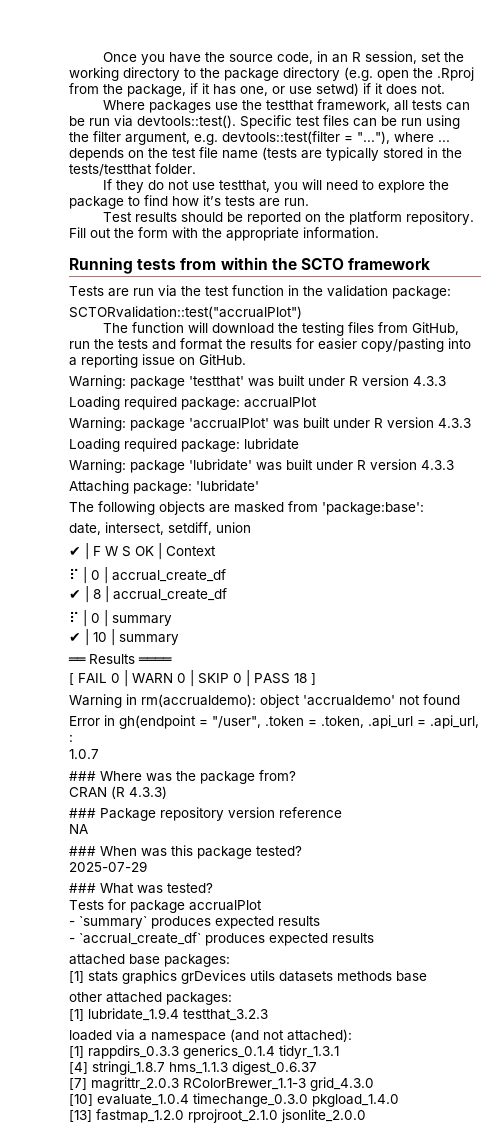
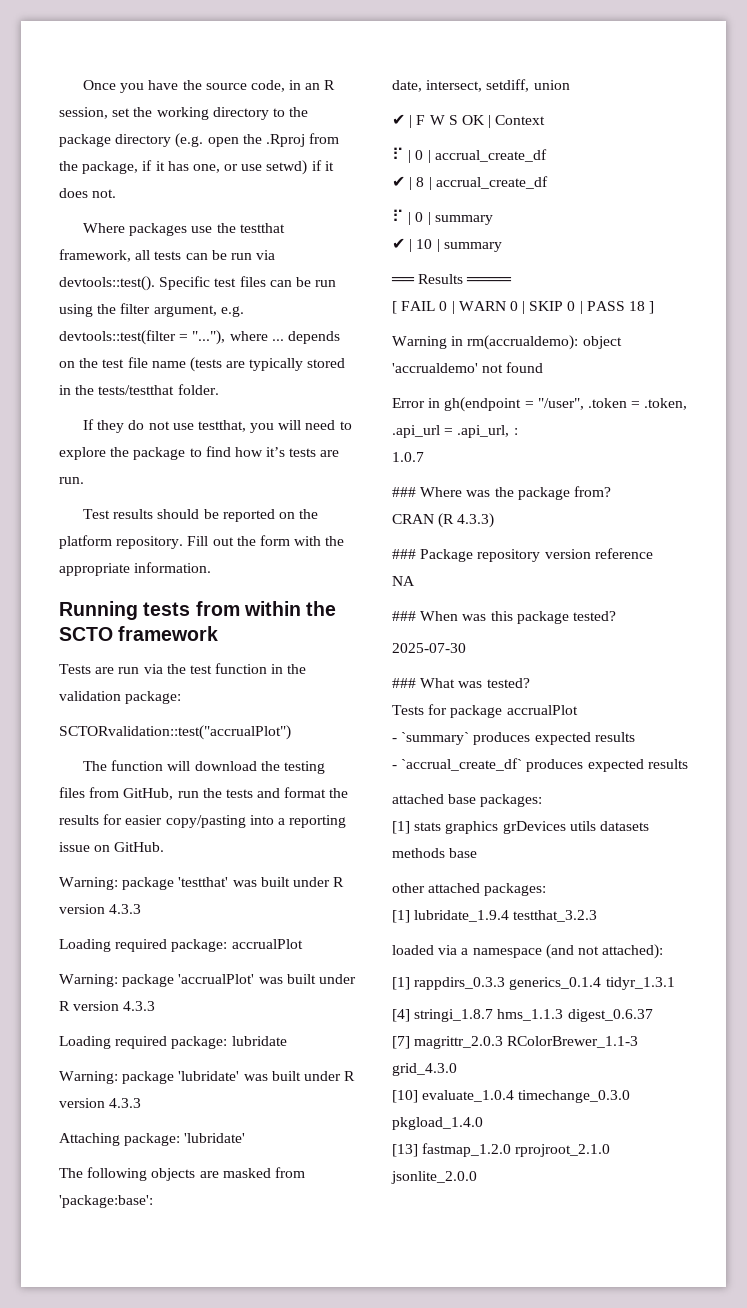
[69,861,147,872] 2025-07-29 -> [392,643,466,653] 2025-07-30

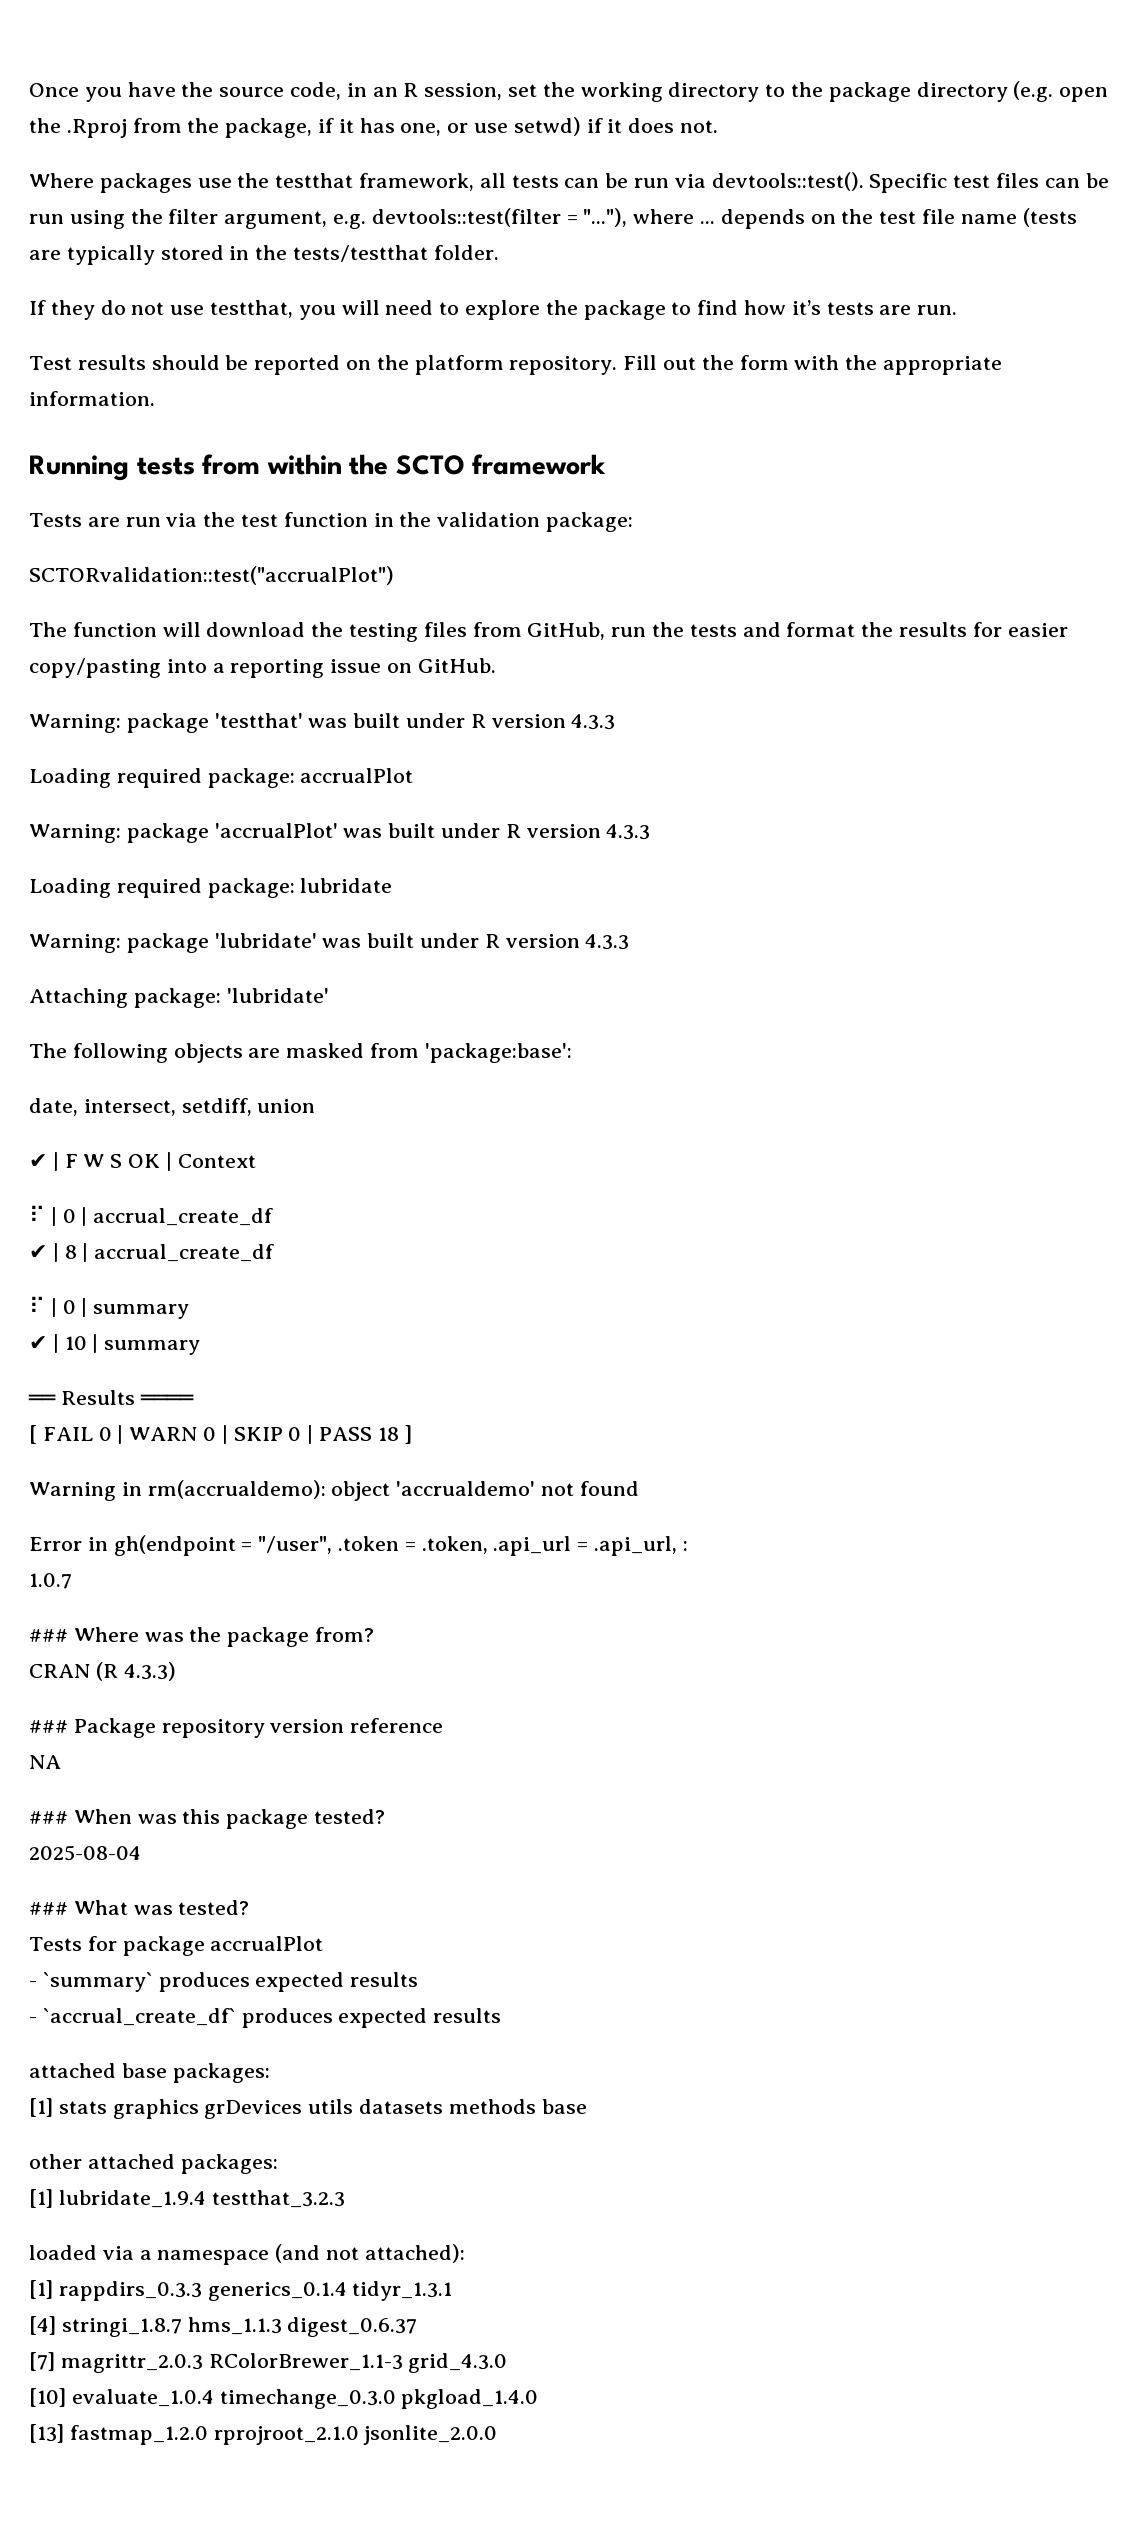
[392,643,466,653] 2025-07-30 -> [29,1845,141,1861] 2025-08-04

